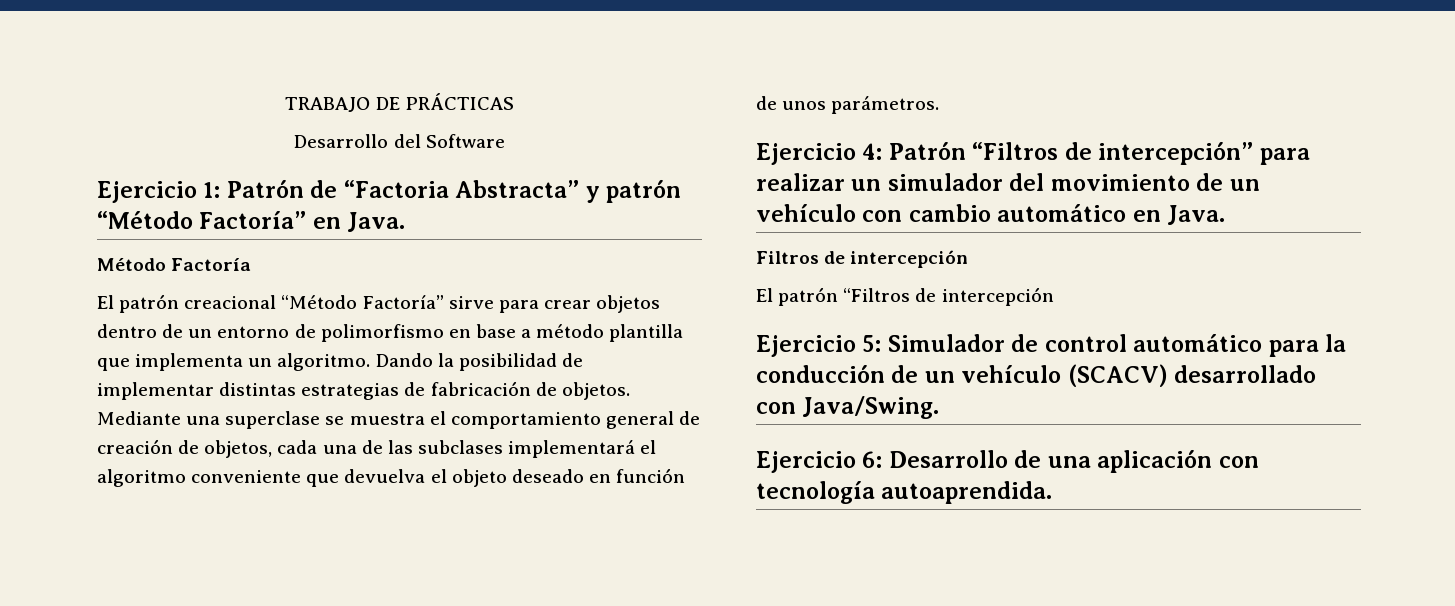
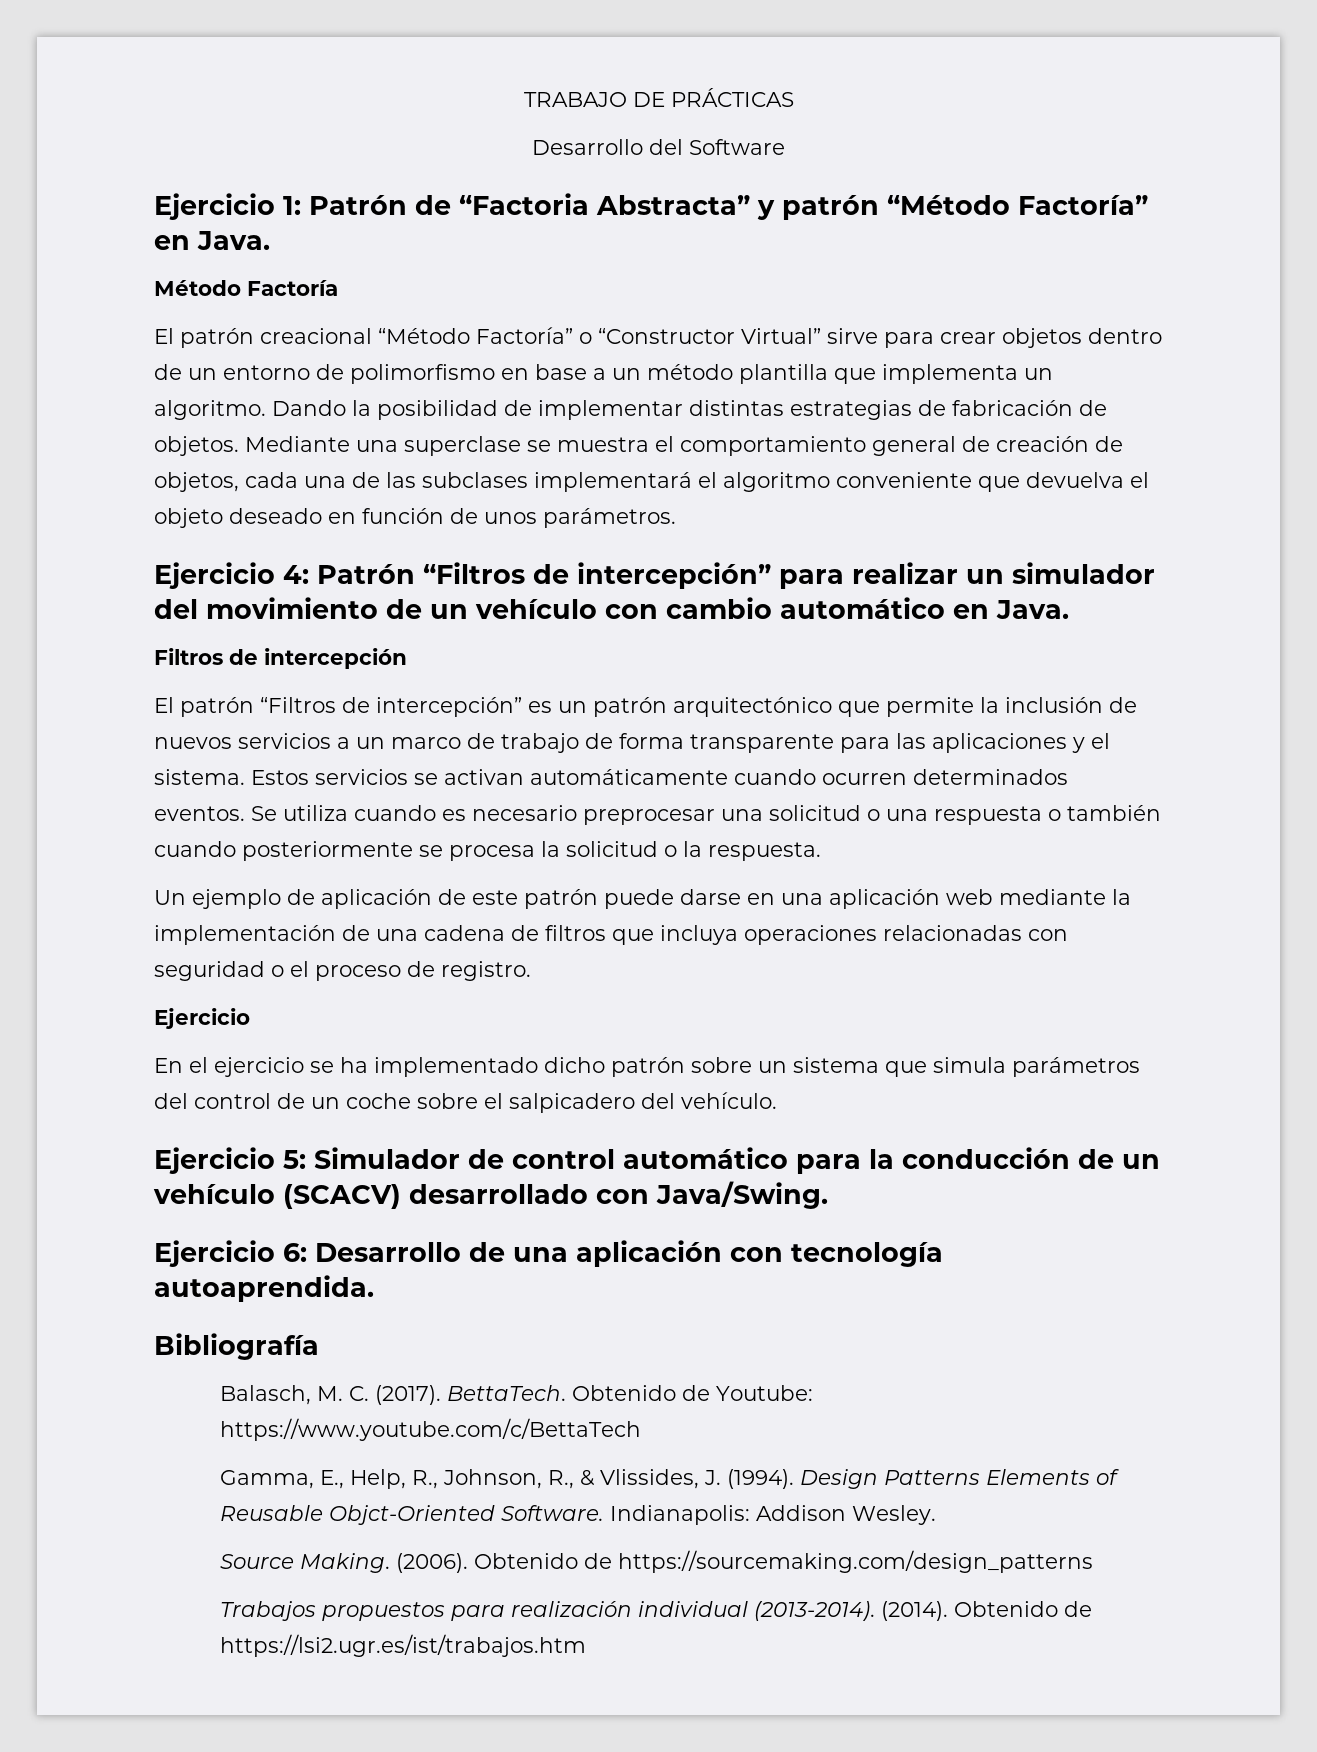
(444, 302) none -> [579,328,821,344] o “Constructor Virtual”
(532, 333) none -> [612,368,641,380] un
[941,287,1054,306] intercepción -> [376,697,1137,717] [154,733,1110,753] [154,769,1068,785] [154,805,1161,825] [154,841,821,861] [154,889,1131,909] [154,925,1068,945] [154,961,531,981] [154,1008,250,1029] [154,1057,1140,1077] [154,1092,777,1113] intercepción” es un patrón arquitectónico que permite la inclusión de nuevos servicios a un marco de trabajo de forma transparente para las aplicaciones y el sistema. Estos servicios se activan automáticamente cuando ocurren determinados eventos. Se utiliza cuando es necesario preprocesar una solicitud o una respuesta o también cuando posteriormente se procesa la solicitud o la respuesta. // Un ejemplo de aplicación de este patrón puede darse en una aplicación web mediante la implementación de una cadena de filtros que incluya operaciones relacionadas con seguridad o el proceso de registro. // Ejercicio // En el ejercicio se ha implementado dicho patrón sobre un sistema que simula parámetros del control de un coche sobre el salpicadero del vehículo.
(1053, 492) none -> [154,1333,319,1360] [219,1385,813,1405] [219,1418,641,1441] [219,1469,1119,1489] [219,1505,936,1525] [219,1550,1093,1573] [219,1601,1092,1621] [219,1634,586,1657] // Bibliografía // Balasch, M. C. (2017). BettaTech. Obtenido de Youtube: https://www.youtube.com/c/BettaTech // Gamma, E., Help, R., Johnson, R., & Vlissides, J. (1994). Design Patterns Elements of Reusable Objct-Oriented Software. Indianapolis: Addison Wesley. // Source Making. (2006). Obtenido de https://sourcemaking.com/design_patterns // Trabajos propuestos para realización individual (2013-2014). (2014). Obtenido de https://lsi2.ugr.es/ist/trabajos.htm

